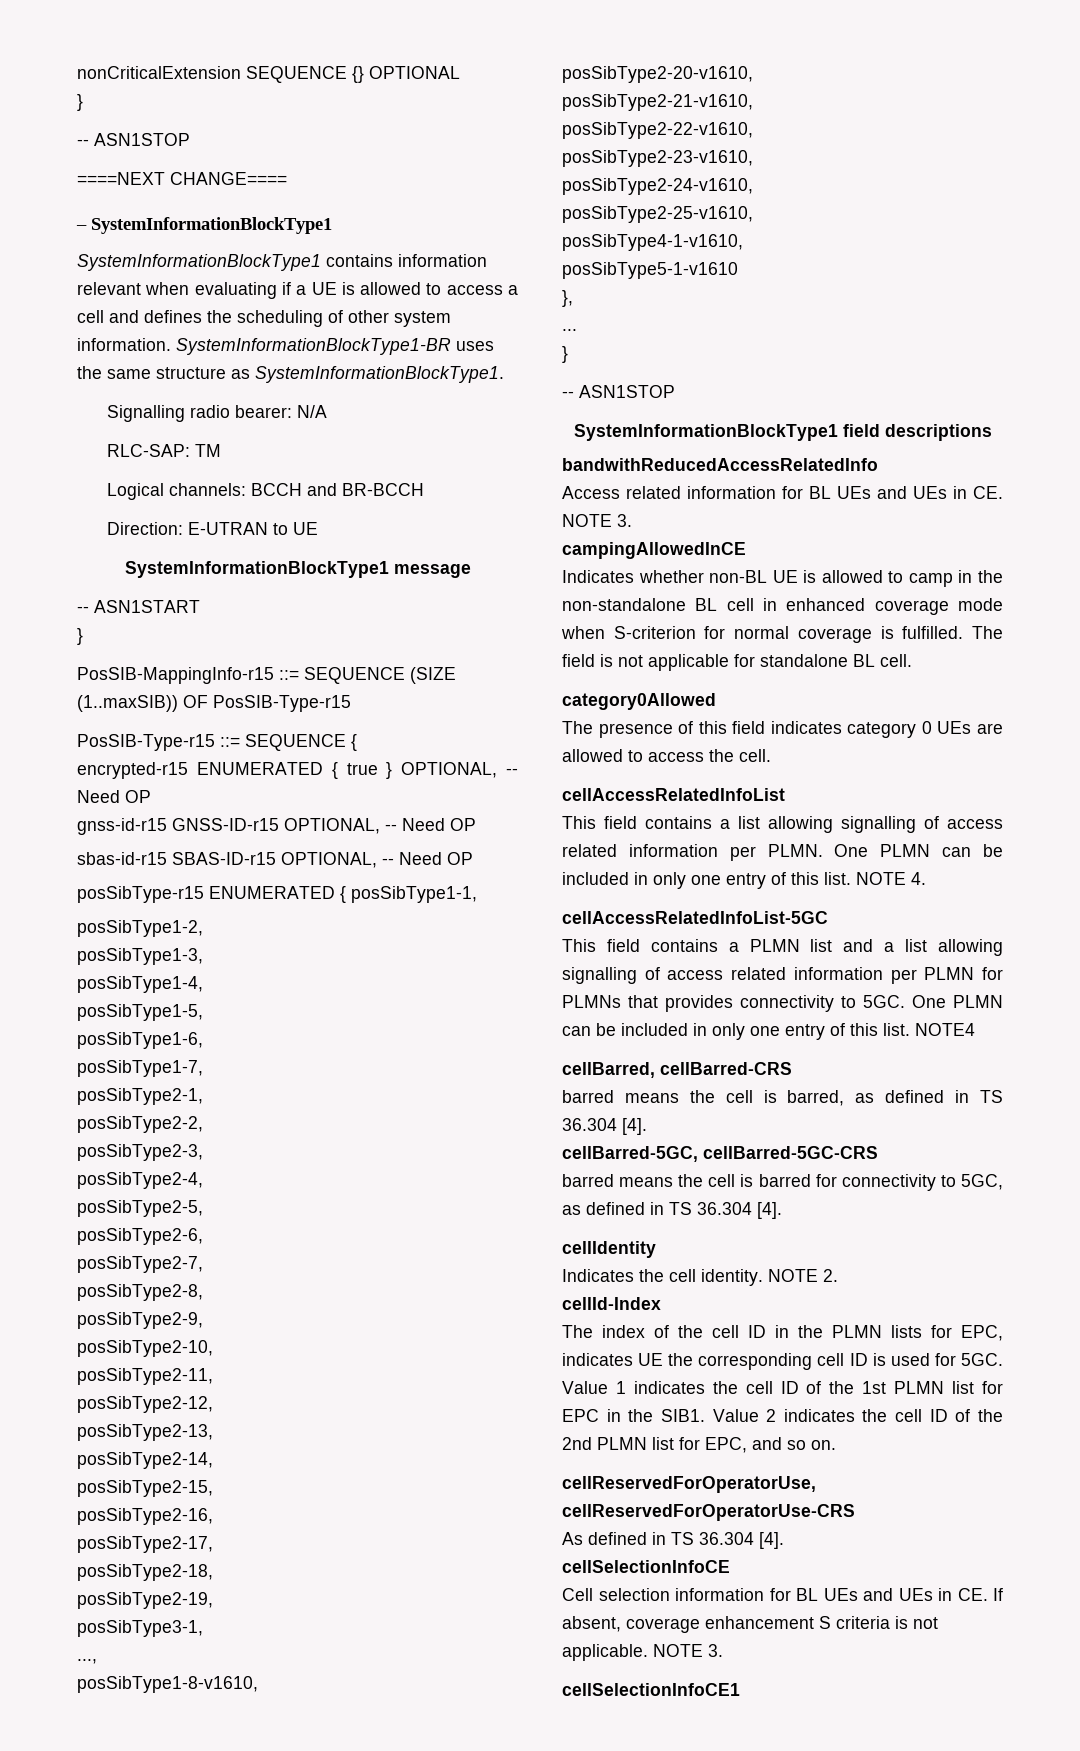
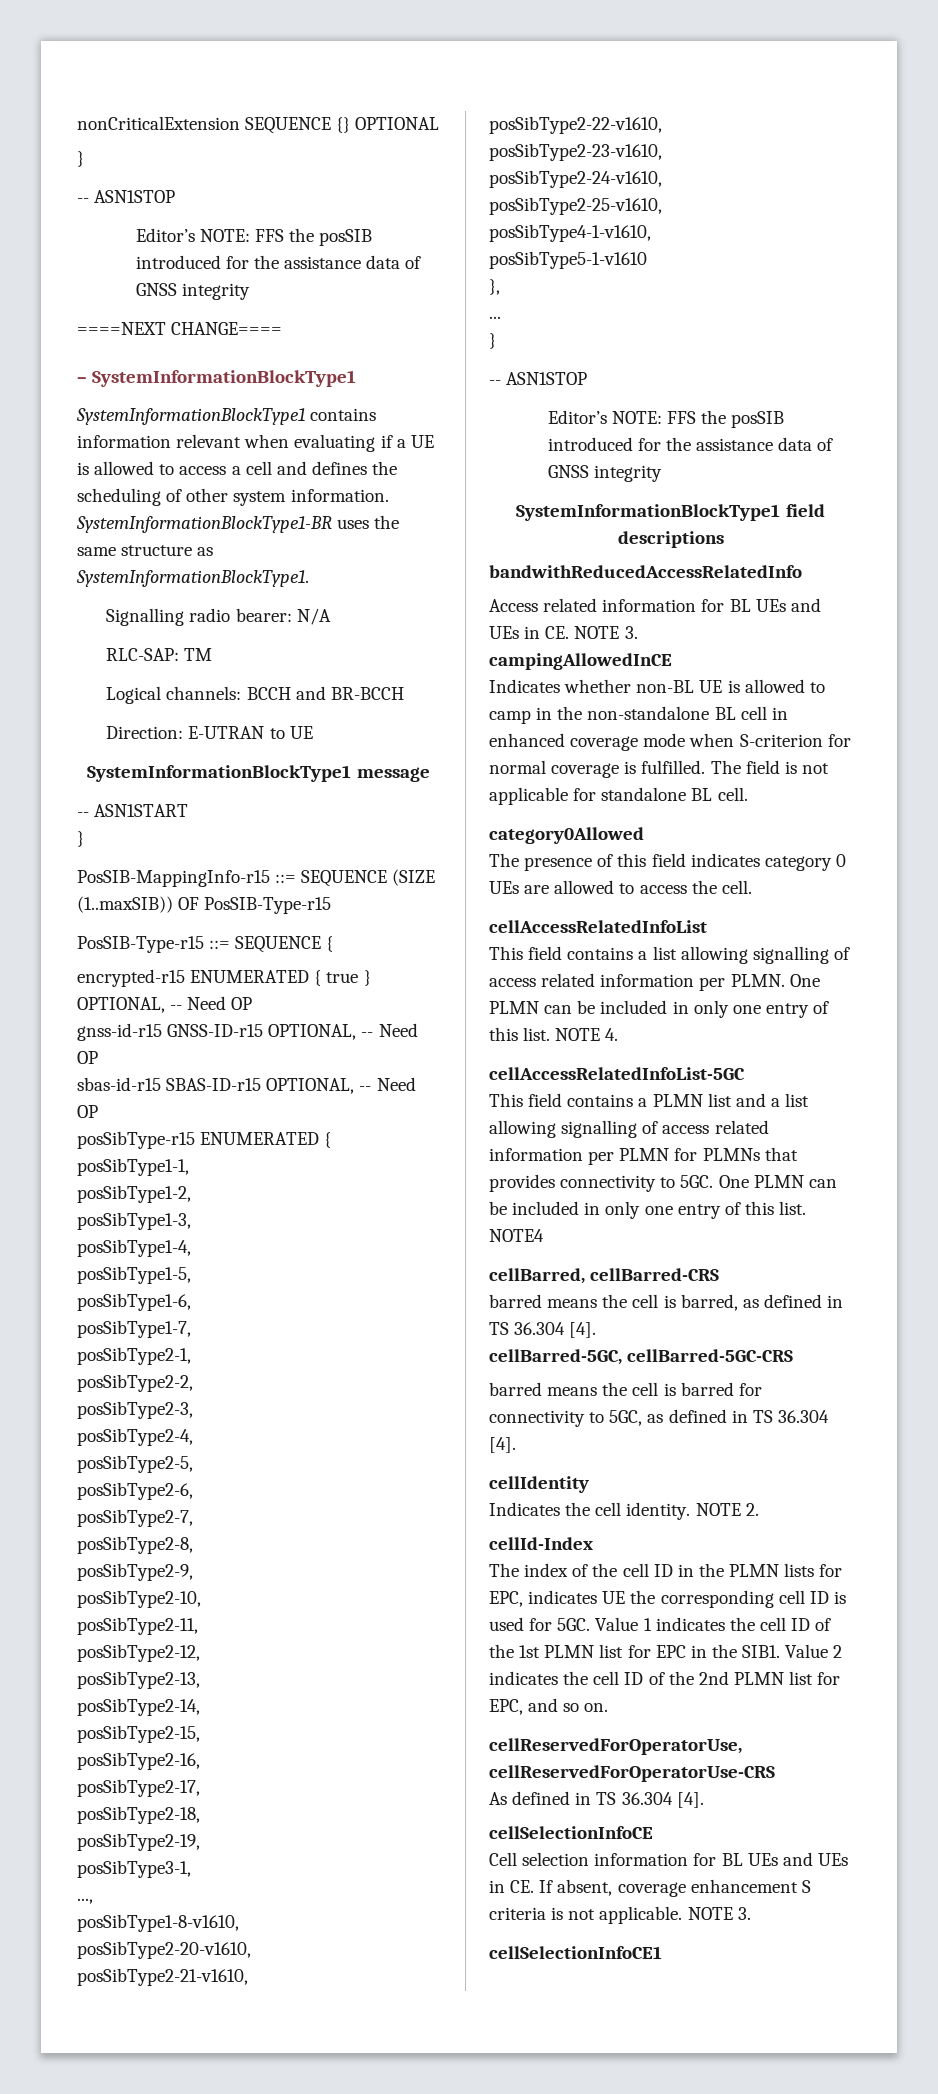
(190, 139) none -> [135,228,373,246] [135,255,422,269] [135,283,250,300] // Editor’s NOTE: FFS the posSIB introduced for the assistance data of GNSS integrity
(675, 391) none -> [547,410,785,428] [547,437,834,451] [547,465,662,482] // Editor’s NOTE: FFS the posSIB introduced for the assistance data of GNSS integrity

